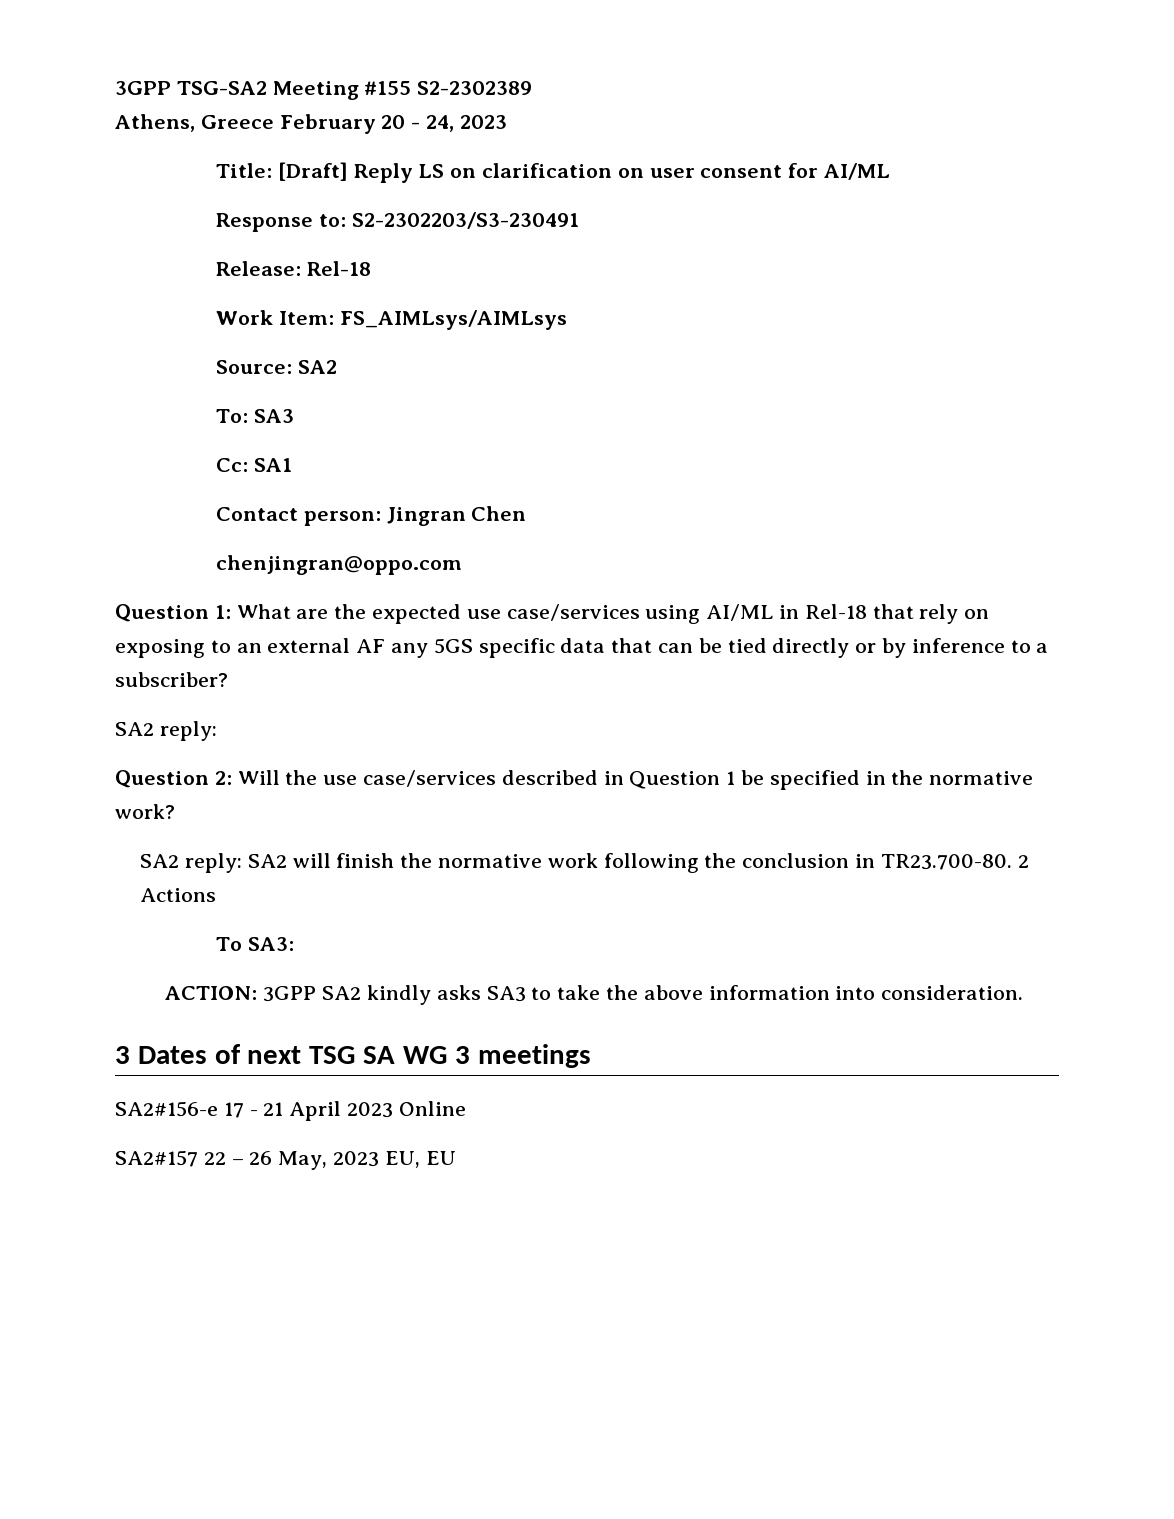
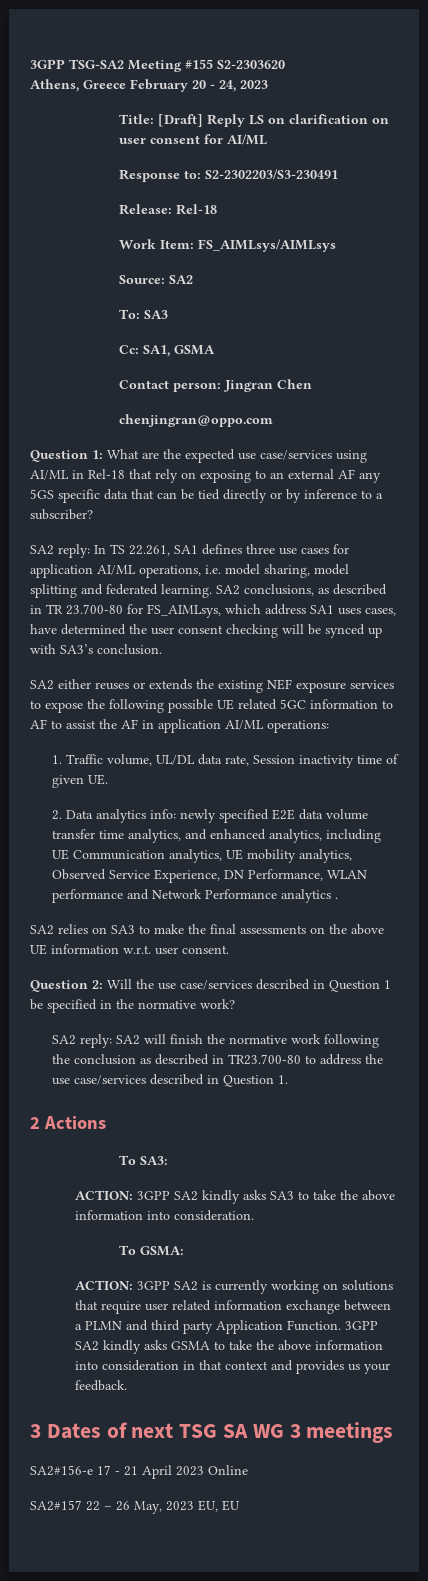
[417,81,533,95] S2-2302389 -> [217,60,285,69] S2-2303620
[253,458,292,472] SA1 -> [143,345,216,357] SA1, GSMA
(217, 731) none -> [94,544,349,556] [30,564,349,578] [30,584,387,598] [30,604,396,618] [30,624,382,638] [30,644,162,655] [30,679,394,693] [30,699,393,713] [30,719,329,733] [52,754,400,768] [52,774,109,788] [52,809,369,823] [52,829,382,843] [52,849,353,863] [52,869,368,883] [52,889,339,903] [30,924,384,935] [30,944,229,955] In TS 22.261, SA1 defines three use cases for application AI/ML operations, i.e. model sharing, model splitting and federated learning. SA2 conclusions, as described in TR 23.700-80 for FS_AIMLsys, which address SA1 uses cases, have determined the user consent checking will be synced up with SA3’s conclusion. // SA2 either reuses or extends the existing NEF exposure services to expose the following possible UE related 5GC information to AF to assist the AF in application AI/ML operations: // 1. Traffic volume, UL/DL data rate, Session inactivity time of given UE. // 2. Data analytics info: newly specified E2E data volume transfer time analytics, and enhanced analytics, including UE Communication analytics, UE mobility analytics, Observed Service Experience, DN Performance, WLAN performance and Network Performance analytics . // SA2 relies on SA3 to make the final assessments on the above UE information w.r.t. user consent.
[855,854,1012,870] in TR23.700-80. -> [140,1054,384,1065] [52,1074,289,1087] as described in TR23.700-80 to address the use case/services described in Question 1. //
(1024, 992) none -> [119,1245,185,1256] [74,1280,393,1294] [74,1300,391,1314] [74,1320,378,1334] [74,1340,383,1354] [74,1360,390,1374] [74,1380,127,1391] // To GSMA: // ACTION: 3GPP SA2 is currently working on solutions that require user related information exchange between a PLMN and third party Application Function. 3GPP SA2 kindly asks GSMA to take the above information into consideration in that context and provides us your feedback.

